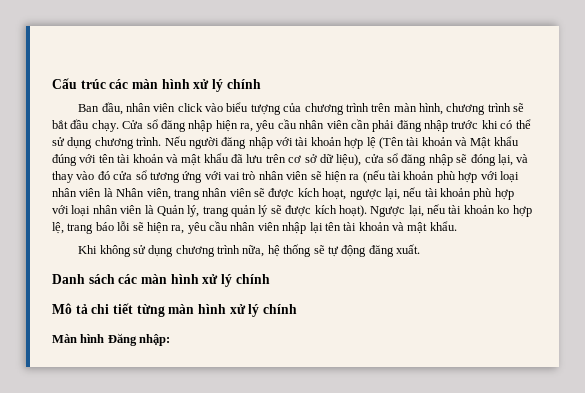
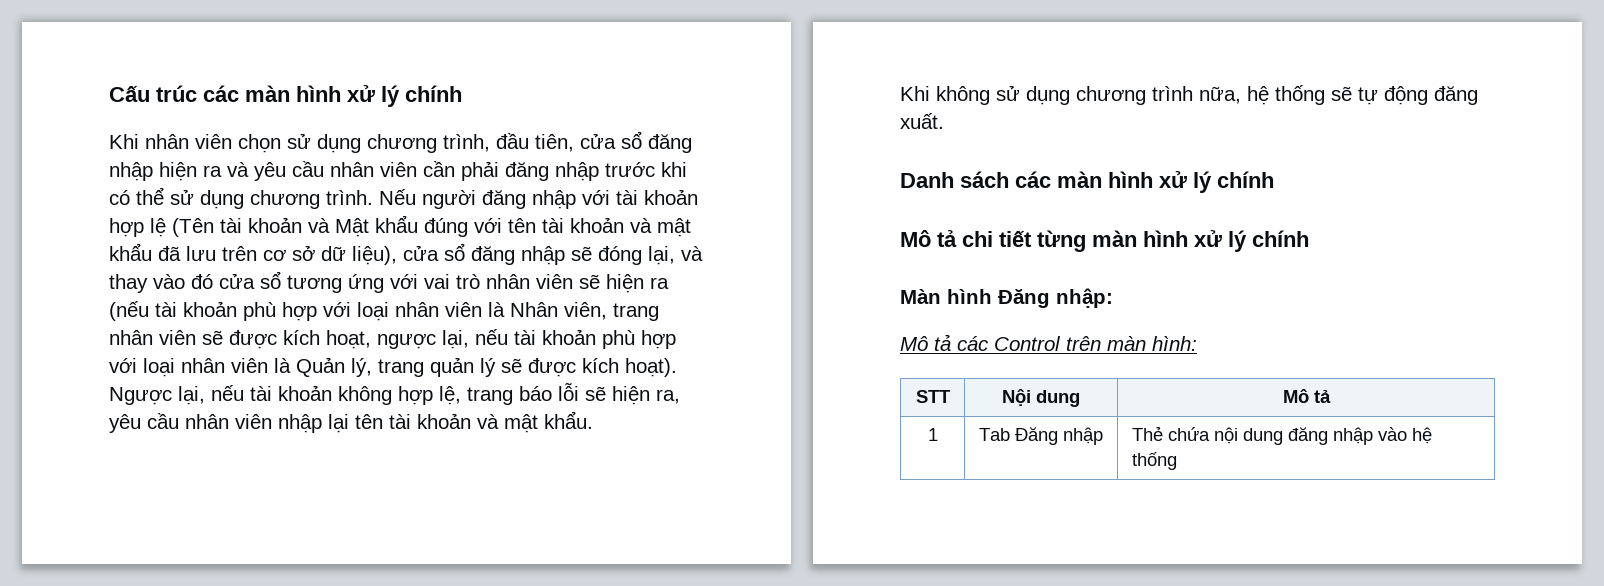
[78,102,525,115] [52,119,144,132] Ban đầu, nhân viên click vào biểu tượng của chương trình trên màn hình, chương trình sẽ bắt đầu chạy. Cửa -> [109,133,616,153] Khi nhân viên chọn sử dụng chương trình, đầu tiên, cửa
[240,123,253,132] ra, -> [203,162,249,177] ra và
[497,205,510,214] ko -> [338,386,392,405] không
(171, 340) none -> [900,334,1197,351] [915,390,951,403] [1002,389,1080,407] [1282,389,1331,403] [927,428,938,441] [978,427,1103,445] [1131,426,1432,445] [1131,452,1177,470] // Mô tả các Control trên màn hình: // STT | Nội dung | Mô tả // 1 | Tab Đăng nhập | Thẻ chứa nội dung đăng nhập vào hệ thống

